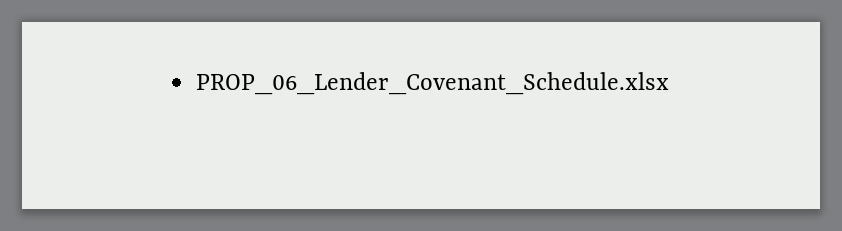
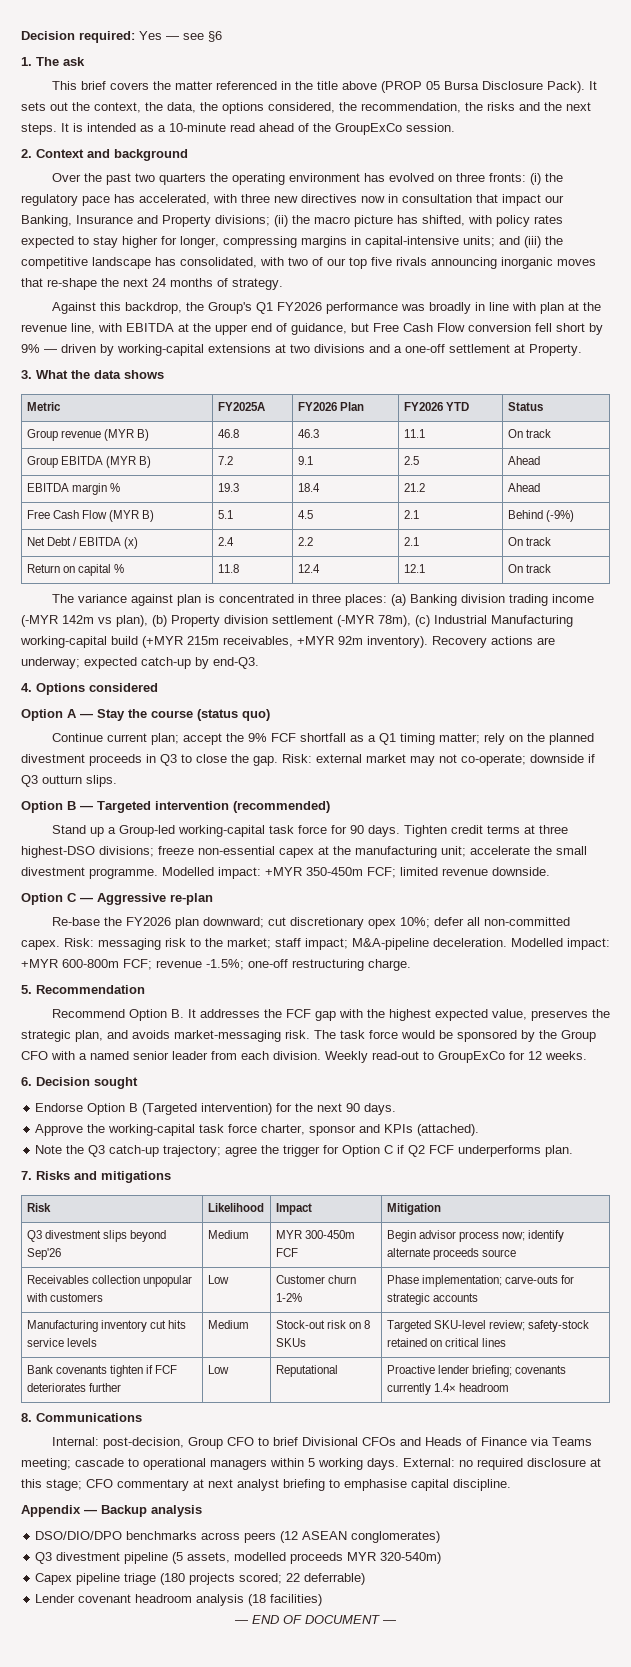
[196,72,670,95] PROP_06_Lender_Covenant_Schedule.xlsx -> [21,31,222,43] [21,57,85,66] [51,81,597,93] [21,102,591,114] [21,123,455,135] [21,149,188,161] [51,173,563,185] [21,194,564,206] [21,215,563,227] [21,236,563,248] [21,257,596,269] [21,278,283,290] [51,302,601,314] [21,323,603,335] [21,344,582,356] [21,370,164,379] [26,402,61,411] [217,402,265,411] [297,402,364,411] [403,402,469,411] [507,402,543,411] [26,429,149,441] [217,429,239,438] [297,429,319,438] [403,429,425,438] [507,429,551,438] [26,456,151,468] [217,456,233,465] [297,456,313,465] [403,456,419,465] [507,456,540,465] [26,483,120,495] [217,483,239,492] [297,483,320,492] [403,483,425,492] [507,483,540,492] [26,510,155,522] [217,510,233,519] [297,510,313,519] [403,510,419,519] [507,510,574,522] [26,537,139,549] [217,537,234,546] [297,537,313,546] [403,537,419,546] [507,537,551,546] [26,564,124,576] [217,564,239,573] [297,564,320,573] [403,564,425,573] [507,564,551,573] [51,594,594,606] [21,615,573,627] [20,636,555,648] [21,657,259,669] [21,683,158,695] [21,709,270,721] [51,733,594,745] [21,754,595,766] [21,775,117,787] [21,801,330,813] [51,825,568,837] [21,846,587,858] [21,867,550,879] [21,893,213,905] [51,917,570,929] [21,938,610,950] [21,959,411,971] [21,985,145,994] [51,1009,610,1021] [21,1030,596,1042] [21,1051,587,1063] [21,1077,138,1089] [35,1103,397,1115] [35,1124,480,1136] [35,1145,574,1157] [21,1171,171,1183] [26,1203,51,1212] [207,1203,264,1212] [275,1203,312,1215] [386,1203,441,1215] [26,1230,166,1242] [26,1248,61,1260] [207,1230,249,1239] [275,1230,355,1239] [275,1248,298,1257] [386,1230,565,1242] [386,1248,516,1260] [26,1275,192,1287] [25,1293,103,1302] [207,1275,229,1284] [275,1275,356,1284] [275,1293,302,1302] [386,1275,574,1287] [386,1293,478,1305] [26,1320,186,1332] [26,1338,97,1347] [207,1320,249,1329] [275,1320,370,1329] [275,1338,306,1347] [386,1320,589,1332] [386,1338,506,1347] [26,1365,178,1377] [26,1383,121,1392] [207,1365,229,1374] [275,1365,338,1377] [386,1365,566,1377] [386,1383,509,1395] [21,1413,142,1422] [51,1437,592,1449] [21,1458,601,1470] [21,1479,511,1491] [21,1505,202,1517] [35,1531,441,1543] [35,1552,442,1564] [35,1573,366,1585] [35,1594,323,1606] [234,1615,397,1624] Decision required: Yes — see §6 // 1. The ask // This brief covers the matter referenced in the title above (PROP 05 Bursa Disclosure Pack). It sets out the context, the data, the options considered, the recommendation, the risks and the next steps. It is intended as a 10-minute read ahead of the GroupExCo session. // 2. Context and background // Over the past two quarters the operating environment has evolved on three fronts: (i) the regulatory pace has accelerated, with three new directives now in consultation that impact our Banking, Insurance and Property divisions; (ii) the macro picture has shifted, with policy rates expected to stay higher for longer, compressing margins in capital-intensive units; and (iii) the competitive landscape has consolidated, with two of our top five rivals announcing inorganic moves that re-shape the next 24 months of strategy. // Against this backdrop, the Group's Q1 FY2026 performance was broadly in line with plan at the revenue line, with EBITDA at the upper end of guidance, but Free Cash Flow conversion fell short by 9% — driven by working-capital extensions at two divisions and a one-off settlement at Property. // 3. What the data shows // Metric | FY2025A | FY2026 Plan | FY2026 YTD | Status // Group revenue (MYR B) | 46.8 | 46.3 | 11.1 | On track // Group EBITDA (MYR B) | 7.2 | 9.1 | 2.5 | Ahead // EBITDA margin % | 19.3 | 18.4 | 21.2 | Ahead // Free Cash Flow (MYR B) | 5.1 | 4.5 | 2.1 | Behind (-9%) // Net Debt / EBITDA (x) | 2.4 | 2.2 | 2.1 | On track // Return on capital % | 11.8 | 12.4 | 12.1 | On track // The variance against plan is concentrated in three places: (a) Banking division trading income (-MYR 142m vs plan), (b) Property division settlement (-MYR 78m), (c) Industrial Manufacturing working-capital build (+MYR 215m receivables, +MYR 92m inventory). Recovery actions are underway; expected catch-up by end-Q3. // 4. Options considered // Option A — Stay the course (status quo) // Continue current plan; accept the 9% FCF shortfall as a Q1 timing matter; rely on the planned divestment proceeds in Q3 to close the gap. Risk: external market may not co-operate; downside if Q3 outturn slips. // Option B — Targeted intervention (recommended) // Stand up a Group-led working-capital task force for 90 days. Tighten credit terms at three highest-DSO divisions; freeze non-essential capex at the manufacturing unit; accelerate the small divestment programme. Modelled impact: +MYR 350-450m FCF; limited revenue downside. // Option C — Aggressive re-plan // Re-base the FY2026 plan downward; cut discretionary opex 10%; defer all non-committed capex. Risk: messaging risk to the market; staff impact; M&A-pipeline deceleration. Modelled impact: +MYR 600-800m FCF; revenue -1.5%; one-off restructuring charge. // 5. Recommendation // Recommend Option B. It addresses the FCF gap with the highest expected value, preserves the strategic plan, and avoids market-messaging risk. The task force would be sponsored by the Group CFO with a named senior leader from each division. Weekly read-out to GroupExCo for 12 weeks. // 6. Decision sought // Endorse Option B (Targeted intervention) for the next 90 days. // Approve the working-capital task force charter, sponsor and KPIs (attached). // Note the Q3 catch-up trajectory; agree the trigger for Option C if Q2 FCF underperforms plan. // 7. Risks and mitigations // Risk | Likelihood | Impact | Mitigation // Q3 divestment slips beyond Sep'26 | Medium | MYR 300-450m FCF | Begin advisor process now; identify alternate proceeds source // Receivables collection unpopular with customers | Low | Customer churn 1-2% | Phase implementation; carve-outs for strategic accounts // Manufacturing inventory cut hits service levels | Medium | Stock-out risk on 8 SKUs | Targeted SKU-level review; safety-stock retained on critical lines // Bank covenants tighten if FCF deteriorates further | Low | Reputational | Proactive lender briefing; covenants currently 1.4× headroom // 8. Communications // Internal: post-decision, Group CFO to brief Divisional CFOs and Heads of Finance via Teams meeting; cascade to operational managers within 5 working days. External: no required disclosure at this stage; CFO commentary at next analyst briefing to emphasise capital discipline. // Appendix — Backup analysis // DSO/DIO/DPO benchmarks across peers (12 ASEAN conglomerates) // Q3 divestment pipeline (5 assets, modelled proceeds MYR 320-540m) // Capex pipeline triage (180 projects scored; 22 deferrable) // Lender covenant headroom analysis (18 facilities) // — END OF DOCUMENT —

